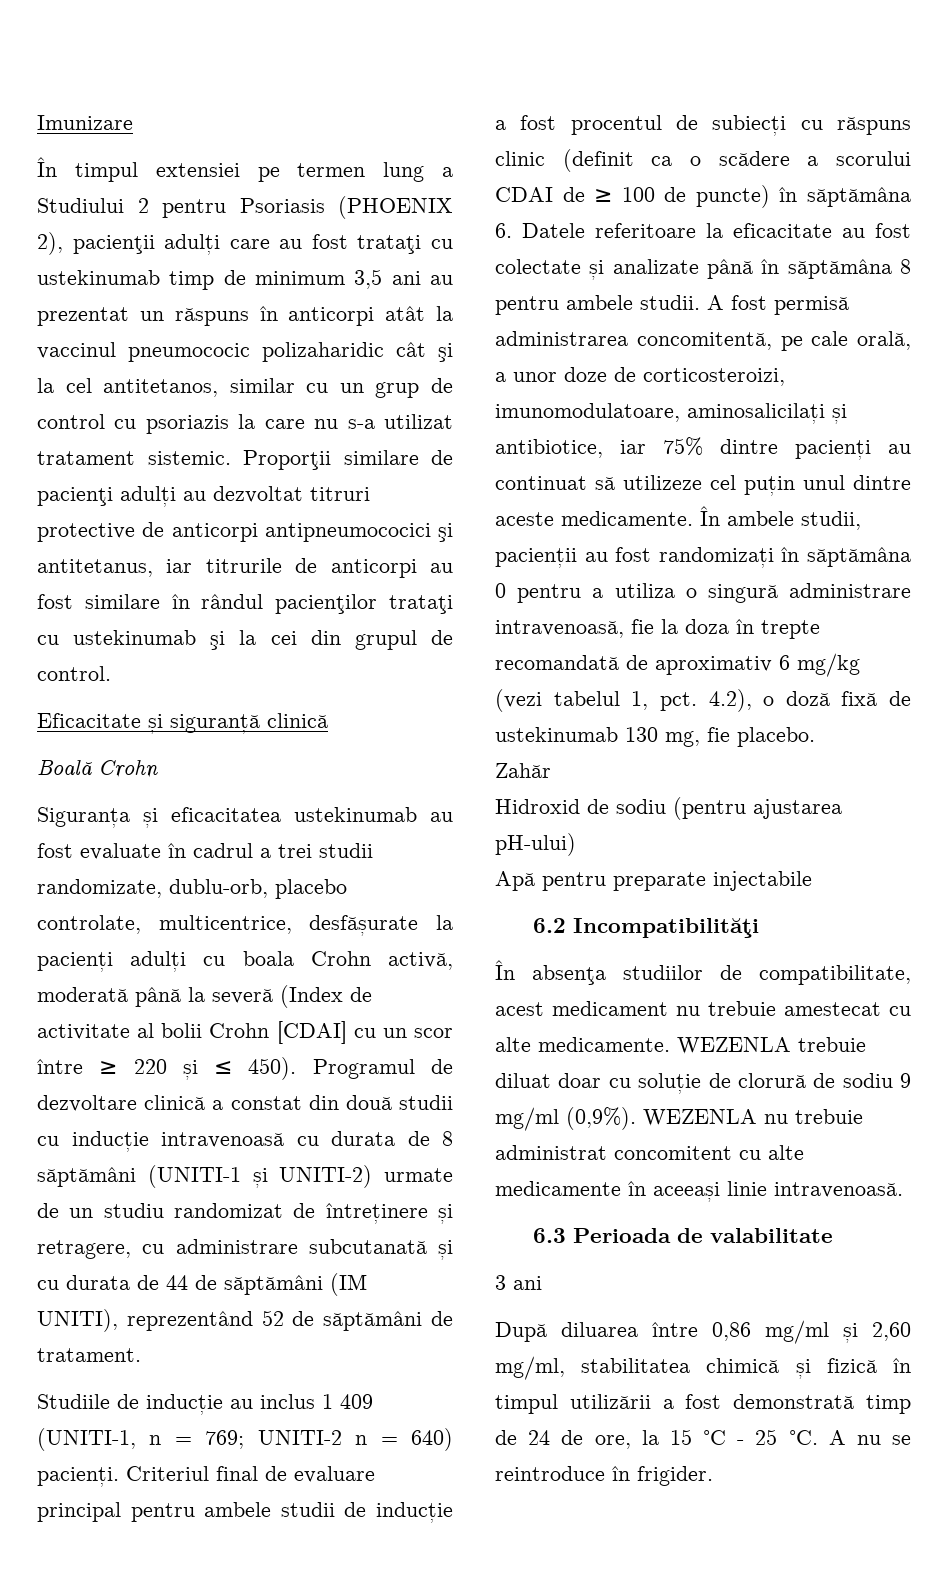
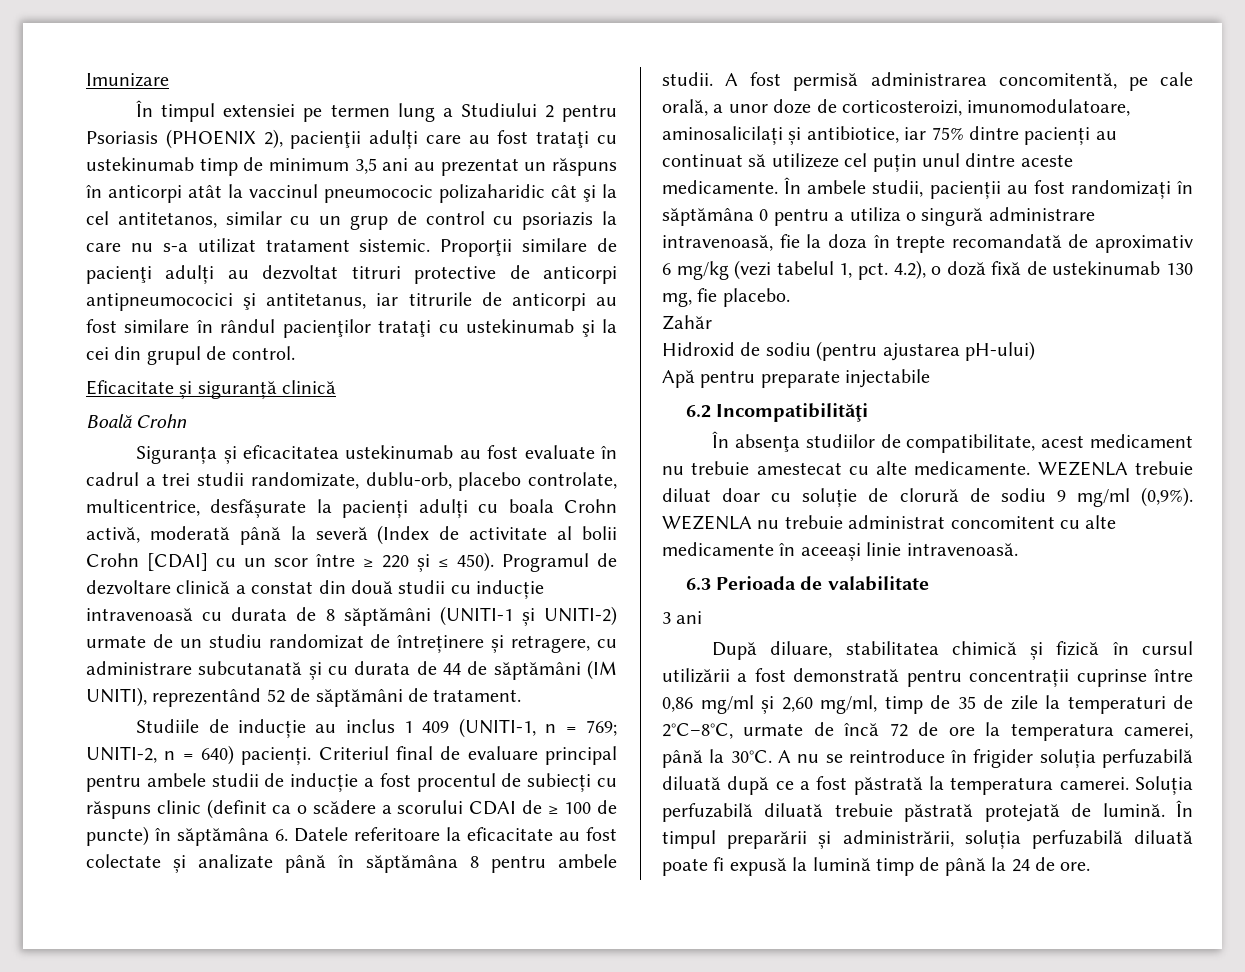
[257,1430,342,1445] UNITI-2 -> [86,746,157,763] UNITI-2,
[561,1322,638,1337] diluarea -> [770,641,1193,660] [662,668,1147,687] diluare, stabilitatea chimică și fizică în cursul utilizării a fost demonstrată pentru concentrații cuprinse
[581,1358,911,1379] [495,1394,911,1414] [495,1429,818,1449] stabilitatea chimică și fizică în timpul utilizării a fost demonstrată timp de 24 de ore, la 15 °C - 25 °C. -> [884,695,1193,714] [662,722,1193,741] [662,749,772,768] timp de 35 de zile la temperaturi de 2°C–8°C, urmate de încă 72 de ore la temperatura camerei, până la 30°C.
[637,1466,713,1486] frigider. -> [973,749,1193,768] [662,776,1193,795] [662,800,1193,822] [662,830,1193,849] [662,857,1091,876] frigider soluția perfuzabilă diluată după ce a fost păstrată la temperatura camerei. Soluția perfuzabilă diluată trebuie păstrată protejată de lumină. În timpul preparării și administrării, soluția perfuzabilă diluată poate fi expusă la lumină timp de până la 24 de ore.

